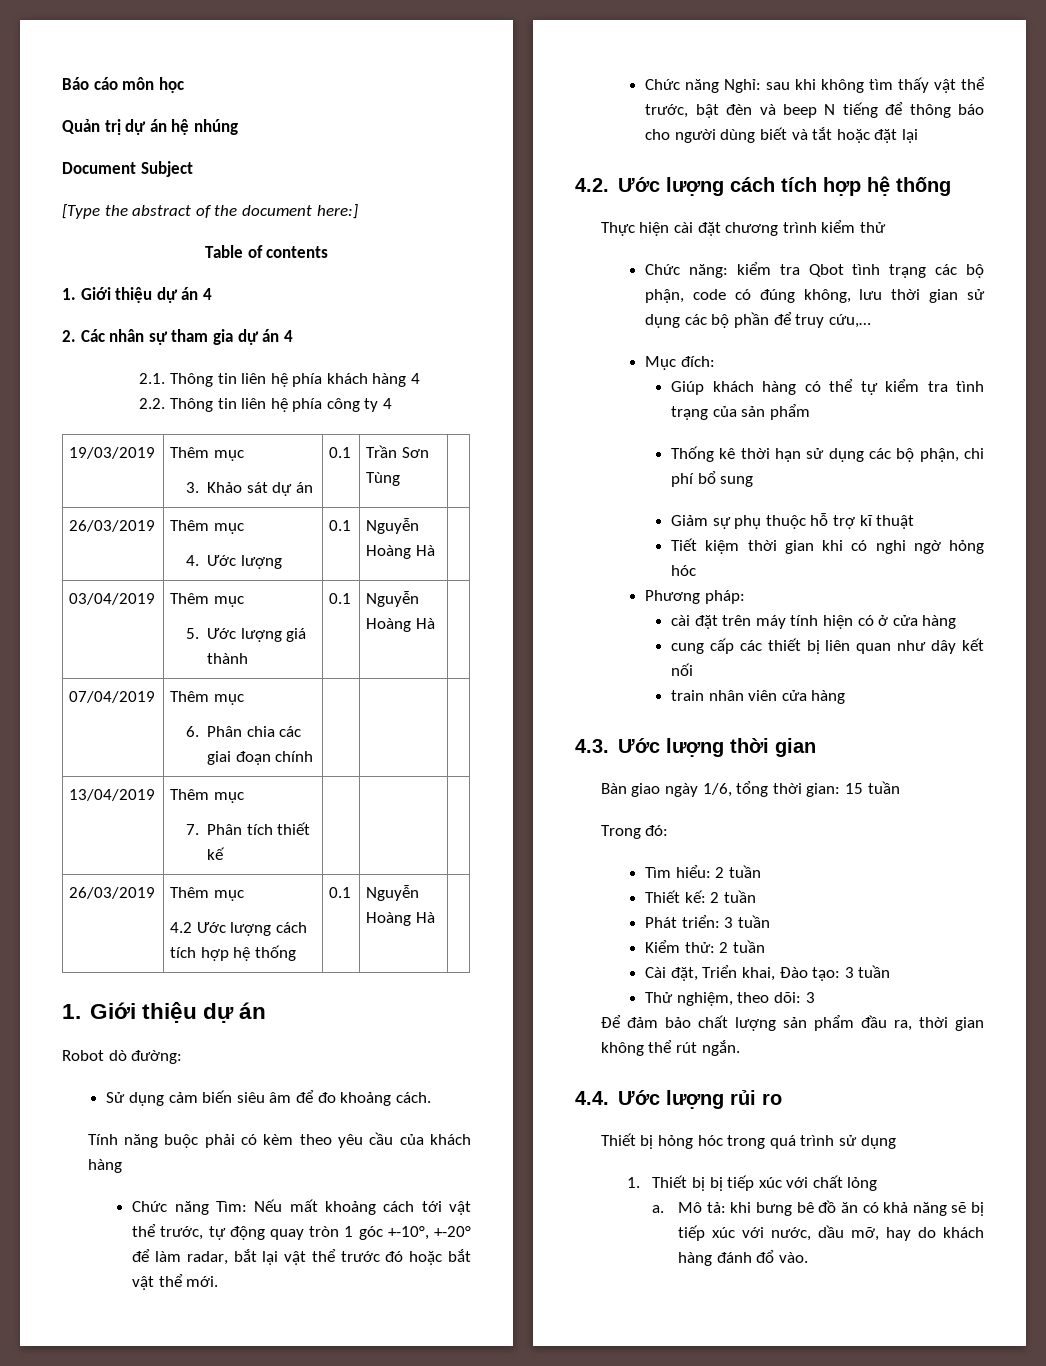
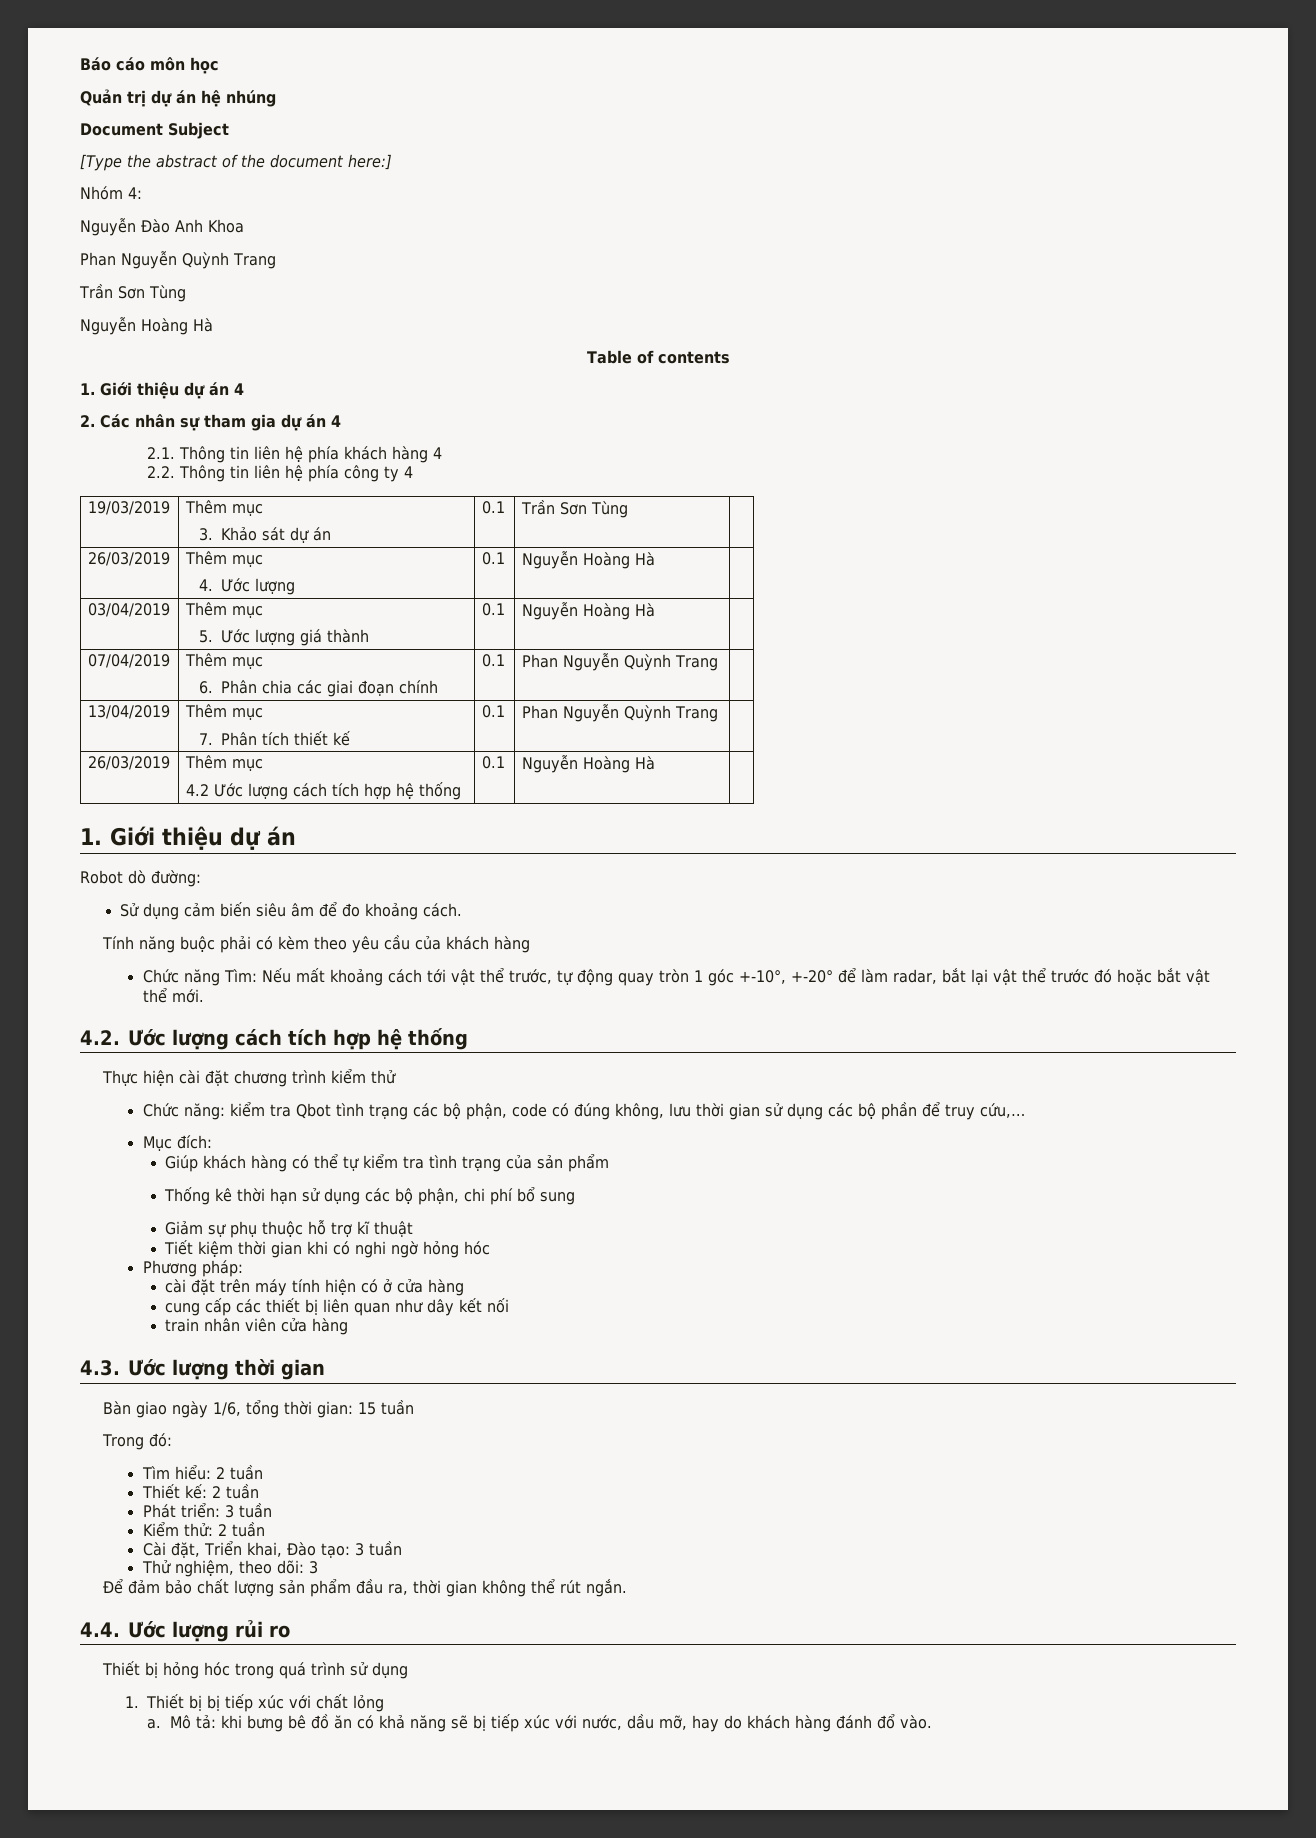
(358, 211) none -> [80,186,142,200] [80,218,244,236] [80,251,276,269] [79,284,186,302] [80,317,213,335] // Nhóm 4: // Nguyễn Đào Anh Khoa // Phan Nguyễn Quỳnh Trang // Trần Sơn Tùng // Nguyễn Hoàng Hà
(314, 756) | -> [481,654,505,667] [521,653,718,671] 0.1 | Phan Nguyễn Quỳnh Trang
(226, 853) | -> [481,705,505,718] [521,704,718,722] 0.1 | Phan Nguyễn Quỳnh Trang
[645,77,985,93] [645,102,984,118] [645,127,918,143] // Chức năng Nghỉ: sau khi không tìm thấy vật thể trước, bật đèn và beep N tiếng để thông báo cho người dùng biết và tắt hoặc đặt lại -> (204, 996) none

